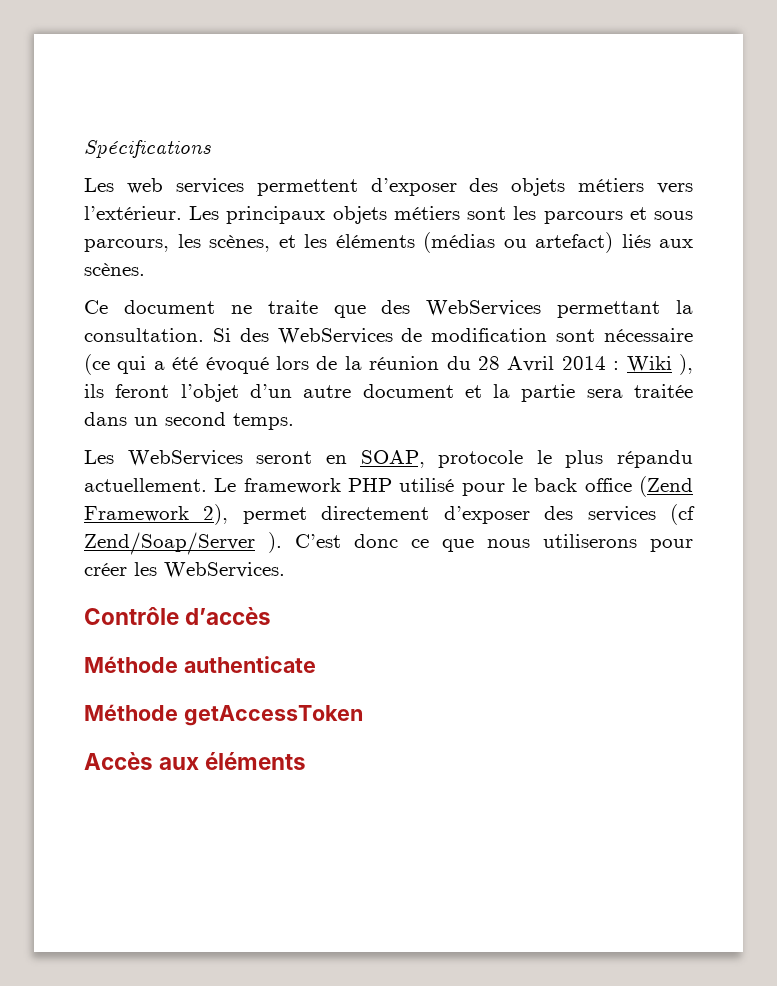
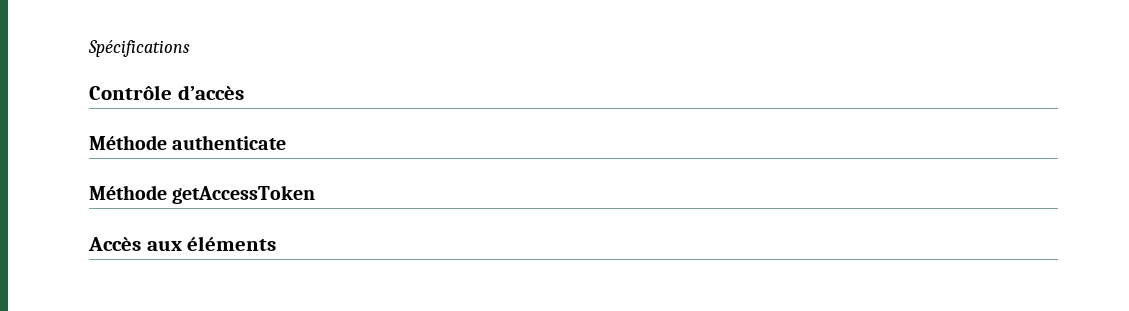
[84,178,693,196] [84,206,693,224] [84,232,693,253] [84,263,145,276] [84,300,693,318] [84,328,693,344] [84,354,693,375] [84,384,693,402] [84,412,294,430] [84,450,693,468] [84,476,693,497] [84,504,696,525] [84,532,693,555] [84,562,285,578] // Les web services permettent d’exposer des objets métiers vers l’extérieur. Les principaux objets métiers sont les parcours et sous parcours, les scènes, et les éléments (médias ou artefact) liés aux scènes. // Ce document ne traite que des WebServices permettant la consultation. Si des WebServices de modification sont nécessaire (ce qui a été évoqué lors de la réunion du 28 Avril 2014 : Wiki ), ils feront l’objet d’un autre document et la partie sera traitée dans un second temps. // Les WebServices seront en SOAP, protocole le plus répandu actuellement. Le framework PHP utilisé pour le back office (Zend Framework 2), permet directement d’exposer des services (cf Zend/Soap/Server ). C’est donc ce que nous utiliserons pour créer les WebServices. -> (190, 48) none

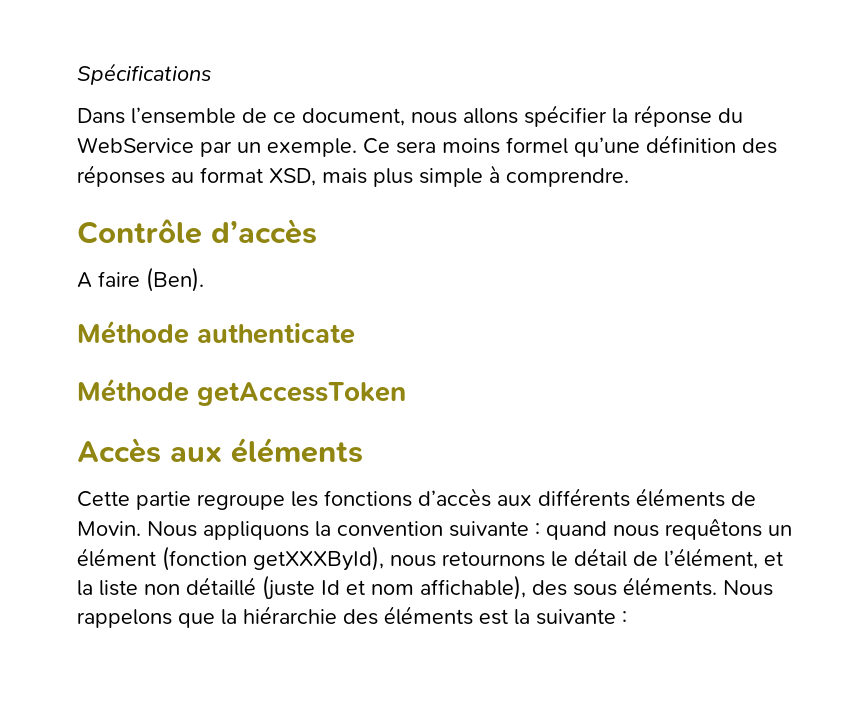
(190, 48) none -> [77,105,743,127] [77,135,777,157] [77,165,629,187] // Dans l’ensemble de ce document, nous allons spécifier la réponse du WebService par un exemple. Ce sera moins formel qu’une définition des réponses au format XSD, mais plus simple à comprendre.
(244, 92) none -> [77,267,204,292] // A faire (Ben).
(277, 243) none -> [77,488,756,510] [77,519,792,540] [77,546,783,571] [77,575,773,600] [77,606,627,628] // Cette partie regroupe les fonctions d’accès aux différents éléments de Movin. Nous appliquons la convention suivante : quand nous requêtons un élément (fonction getXXXById), nous retournons le détail de l’élément, et la liste non détaillé (juste Id et nom affichable), des sous éléments. Nous rappelons que la hiérarchie des éléments est la suivante :

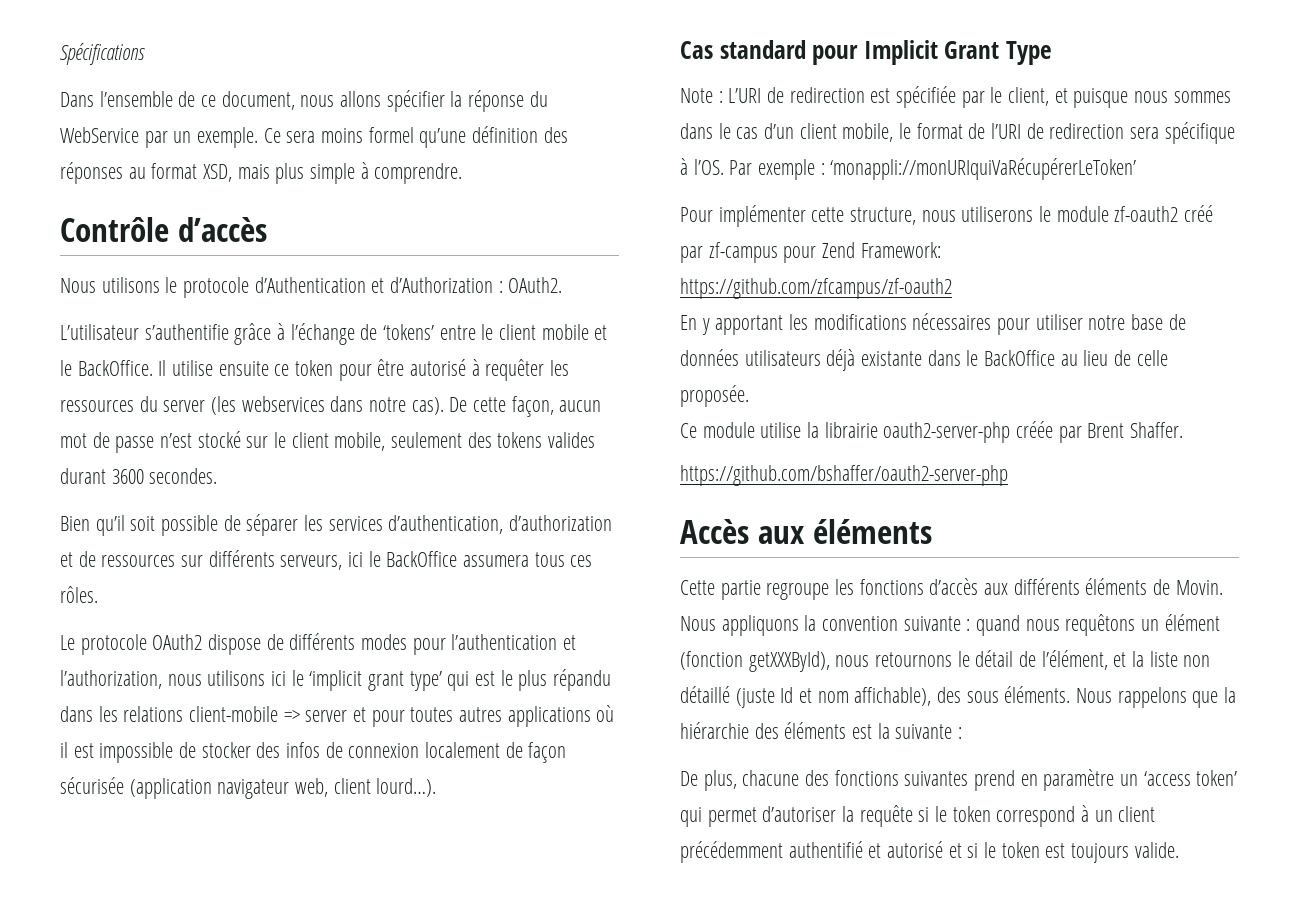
[77,267,204,292] [77,320,355,344] [77,378,406,406] A faire (Ben). // Méthode authenticate // Méthode getAccessToken -> [60,277,563,298] [60,323,608,345] [60,359,570,381] [60,396,602,417] [60,431,596,453] [60,468,218,484] [60,514,613,536] [60,550,593,570] [60,586,98,603] [60,633,577,655] [60,669,612,691] [60,705,615,727] [60,742,567,763] [60,777,437,799] [680,40,1053,65] [680,86,1231,108] [680,122,1235,144] [680,158,1137,180] [680,205,1214,227] [680,242,941,263] [680,278,952,299] [680,313,1186,335] [680,349,1168,371] [680,385,749,407] [680,421,1184,443] [680,465,1008,486] Nous utilisons le protocole d’Authentication et d’Authorization : OAuth2. // L’utilisateur s’authentifie grâce à l’échange de ‘tokens’ entre le client mobile et le BackOffice. Il utilise ensuite ce token pour être autorisé à requêter les ressources du server (les webservices dans notre cas). De cette façon, aucun mot de passe n’est stocké sur le client mobile, seulement des tokens valides durant 3600 secondes. // Bien qu’il soit possible de séparer les services d’authentication, d’authorization et de ressources sur différents serveurs, ici le BackOffice assumera tous ces rôles. // Le protocole OAuth2 dispose de différents modes pour l’authentication et l’authorization, nous utilisons ici le ‘implicit grant type’ qui est le plus répandu dans les relations client-mobile => server et pour toutes autres applications où il est impossible de stocker des infos de connexion localement de façon sécurisée (application navigateur web, client lourd…). // Cas standard pour Implicit Grant Type // Note : L’URI de redirection est spécifiée par le client, et puisque nous sommes dans le cas d’un client mobile, le format de l’URI de redirection sera spécifique à l’OS. Par exemple : ‘monappli://monURIquiVaRécupérerLeToken’ // Pour implémenter cette structure, nous utiliserons le module zf-oauth2 créé par zf-campus pour Zend Framework: // https://github.com/zfcampus/zf-oauth2 // En y apportant les modifications nécessaires pour utiliser notre base de données utilisateurs déjà existante dans le BackOffice au lieu de celle proposée. // Ce module utilise la librairie oauth2-server-php créée par Brent Shaffer. // https://github.com/bshaffer/oauth2-server-php
(627, 617) none -> [680,769,1238,791] [680,805,1156,827] [680,841,1179,863] // De plus, chacune des fonctions suivantes prend en paramètre un ‘access token’ qui permet d’autoriser la requête si le token correspond à un client précédemment authentifié et autorisé et si le token est toujours valide.

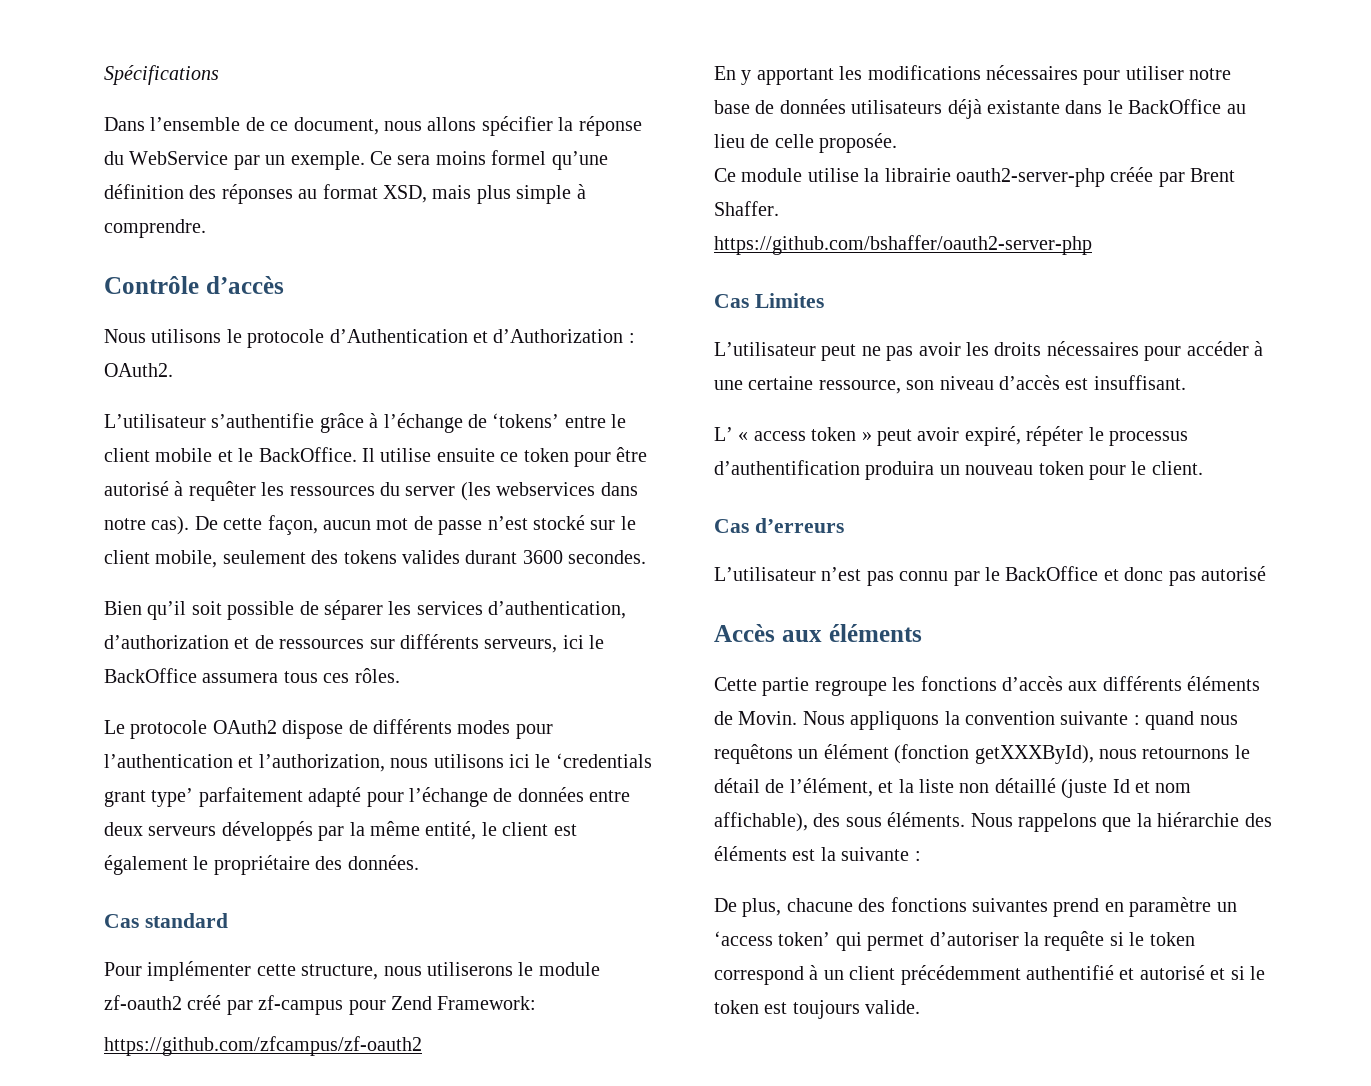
[309,670,363,691] ‘implicit -> [555,753,652,768] ‘credentials
[447,669,612,691] [60,705,615,727] [60,742,567,763] [60,777,437,799] [680,40,1053,65] [680,86,1231,108] [680,122,1235,144] [680,158,1137,180] qui est le plus répandu dans les relations client-mobile => server et pour toutes autres applications où il est impossible de stocker des infos de connexion localement de façon sécurisée (application navigateur web, client lourd…). // Cas standard pour Implicit Grant Type // Note : L’URI de redirection est spécifiée par le client, et puisque nous sommes dans le cas d’un client mobile, le format de l’URI de redirection sera spécifique à l’OS. Par exemple : ‘monappli://monURIquiVaRécupérerLeToken’ -> [198,787,631,807] [104,821,577,841] [104,855,419,875] [104,913,228,928] parfaitement adapté pour l’échange de données entre deux serveurs développés par la même entité, le client est également le propriétaire des données. // Cas standard
(1008, 475) none -> [714,293,824,308] [714,341,1263,361] [714,375,1186,394] [714,426,1188,446] [714,460,1203,480] [714,518,844,533] [714,566,1266,586] // Cas Limites // L’utilisateur peut ne pas avoir les droits nécessaires pour accéder à une certaine ressource, son niveau d’accès est insuffisant. // L’ « access token » peut avoir expiré, répéter le processus d’authentification produira un nouveau token pour le client. // Cas d’erreurs // L’utilisateur n’est pas connu par le BackOffice et donc pas autorisé

